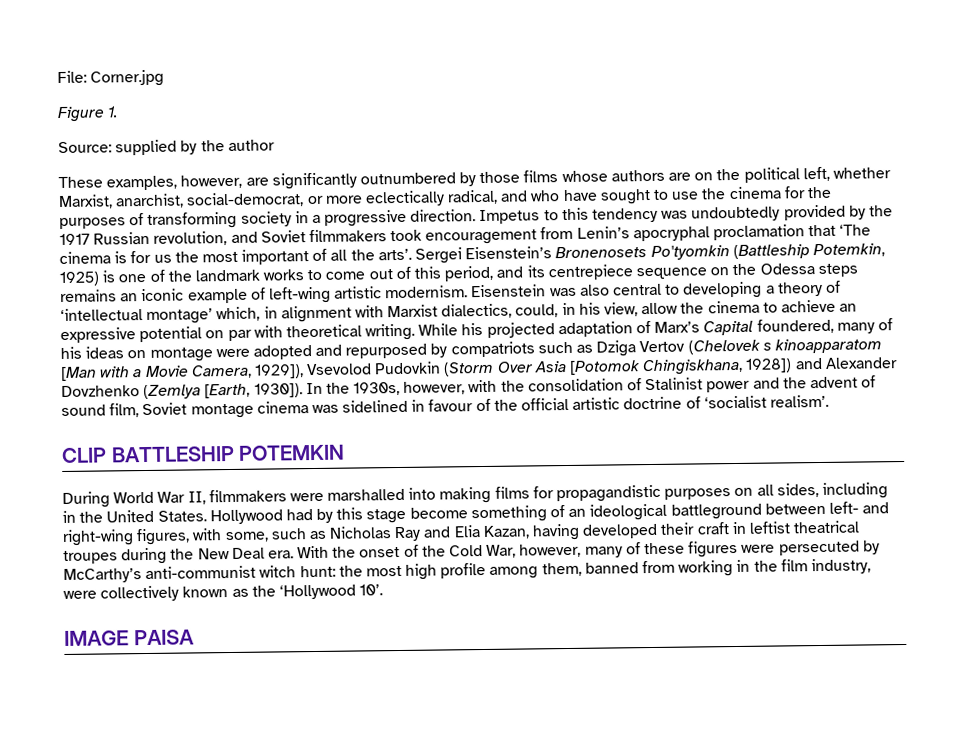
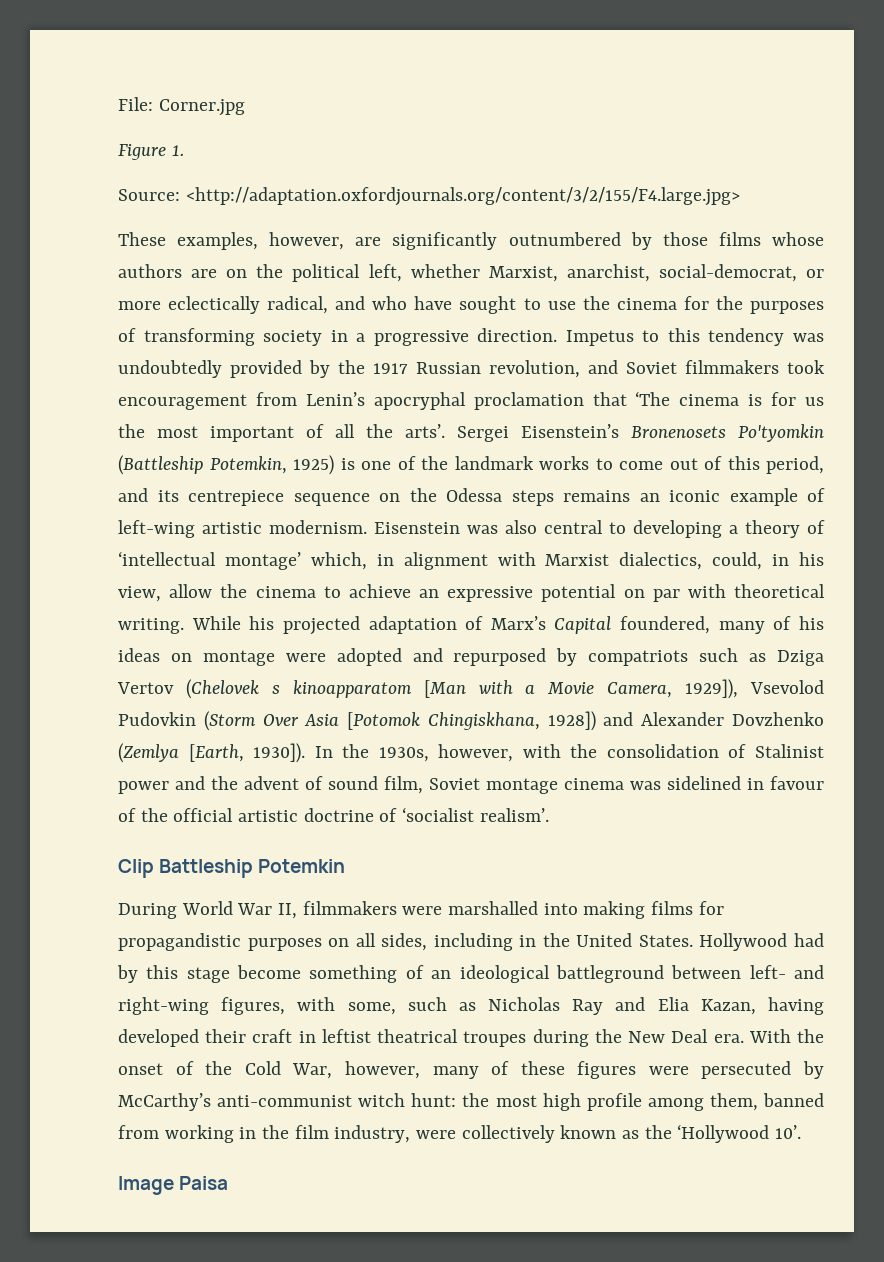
[115,139,275,156] supplied by the author -> [185,187,740,206] <http://adaptation.oxfordjournals.org/content/3/2/155/F4.large.jpg>
[61,444,346,463] CLIP BATTLESHIP POTEMKIN -> [118,859,346,878] Clip Battleship Potemkin
[64,629,195,646] IMAGE PAISA -> [118,1176,229,1195] Image Paisa

